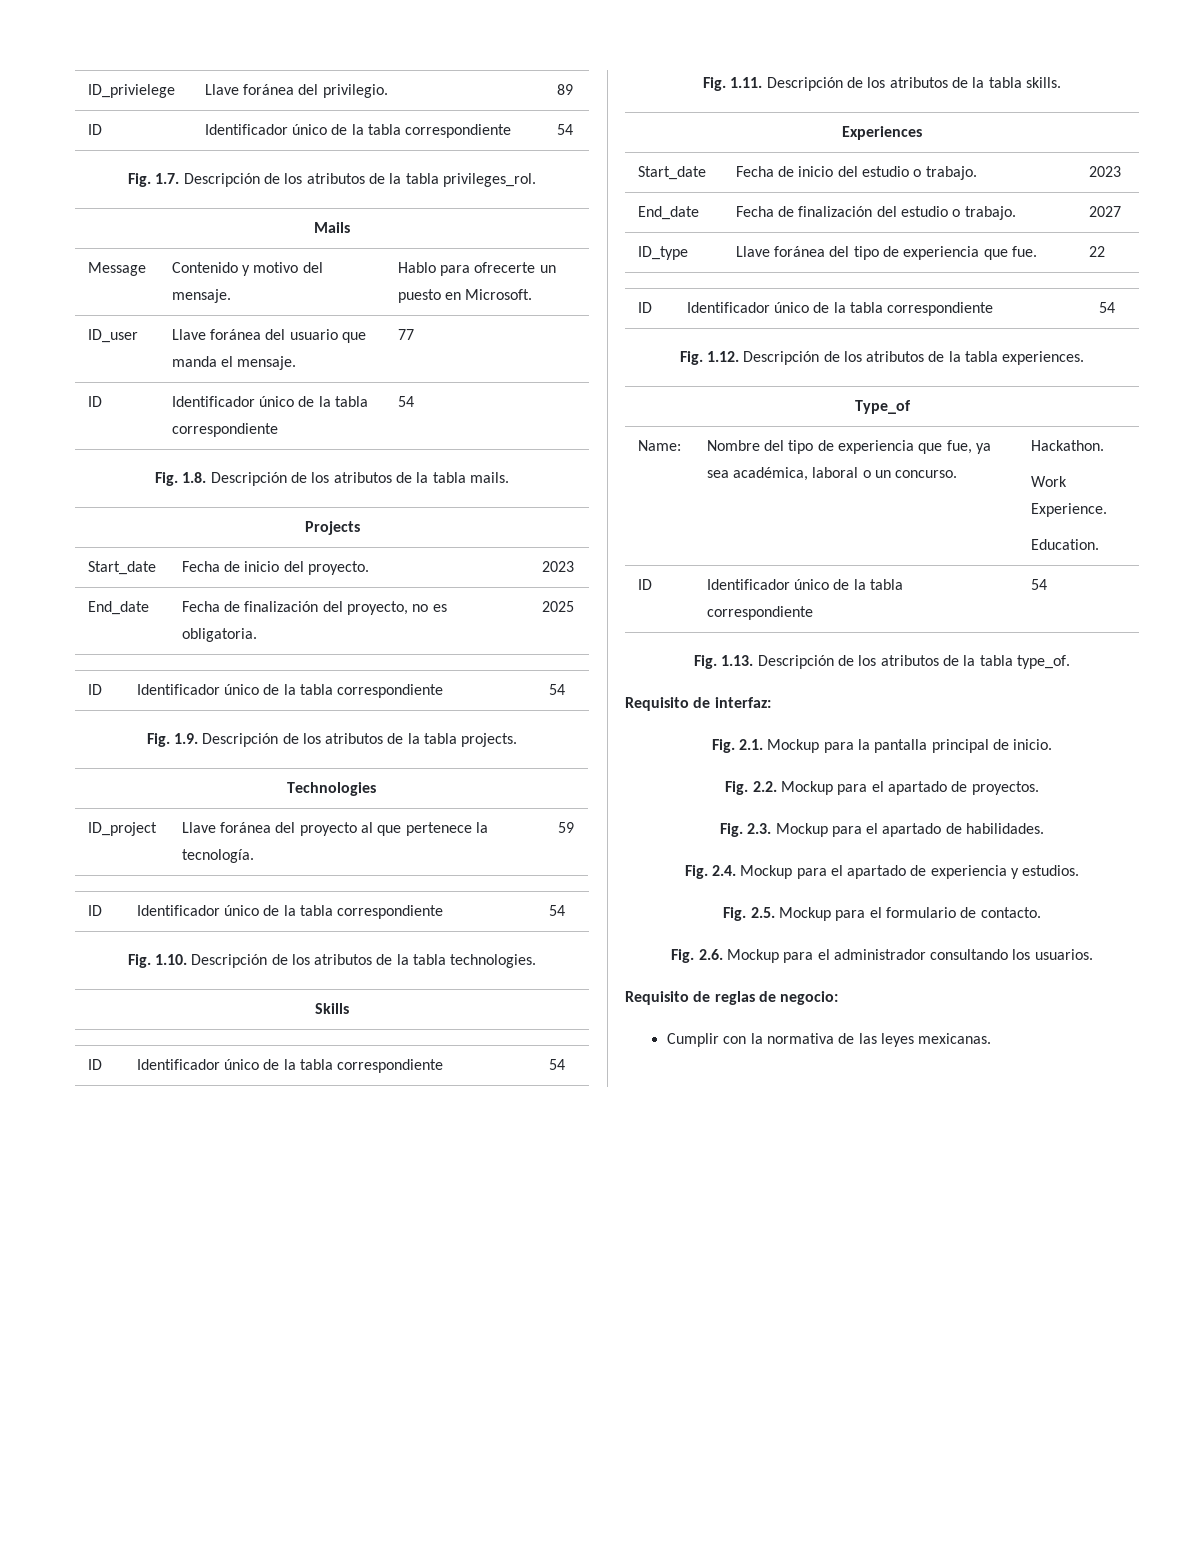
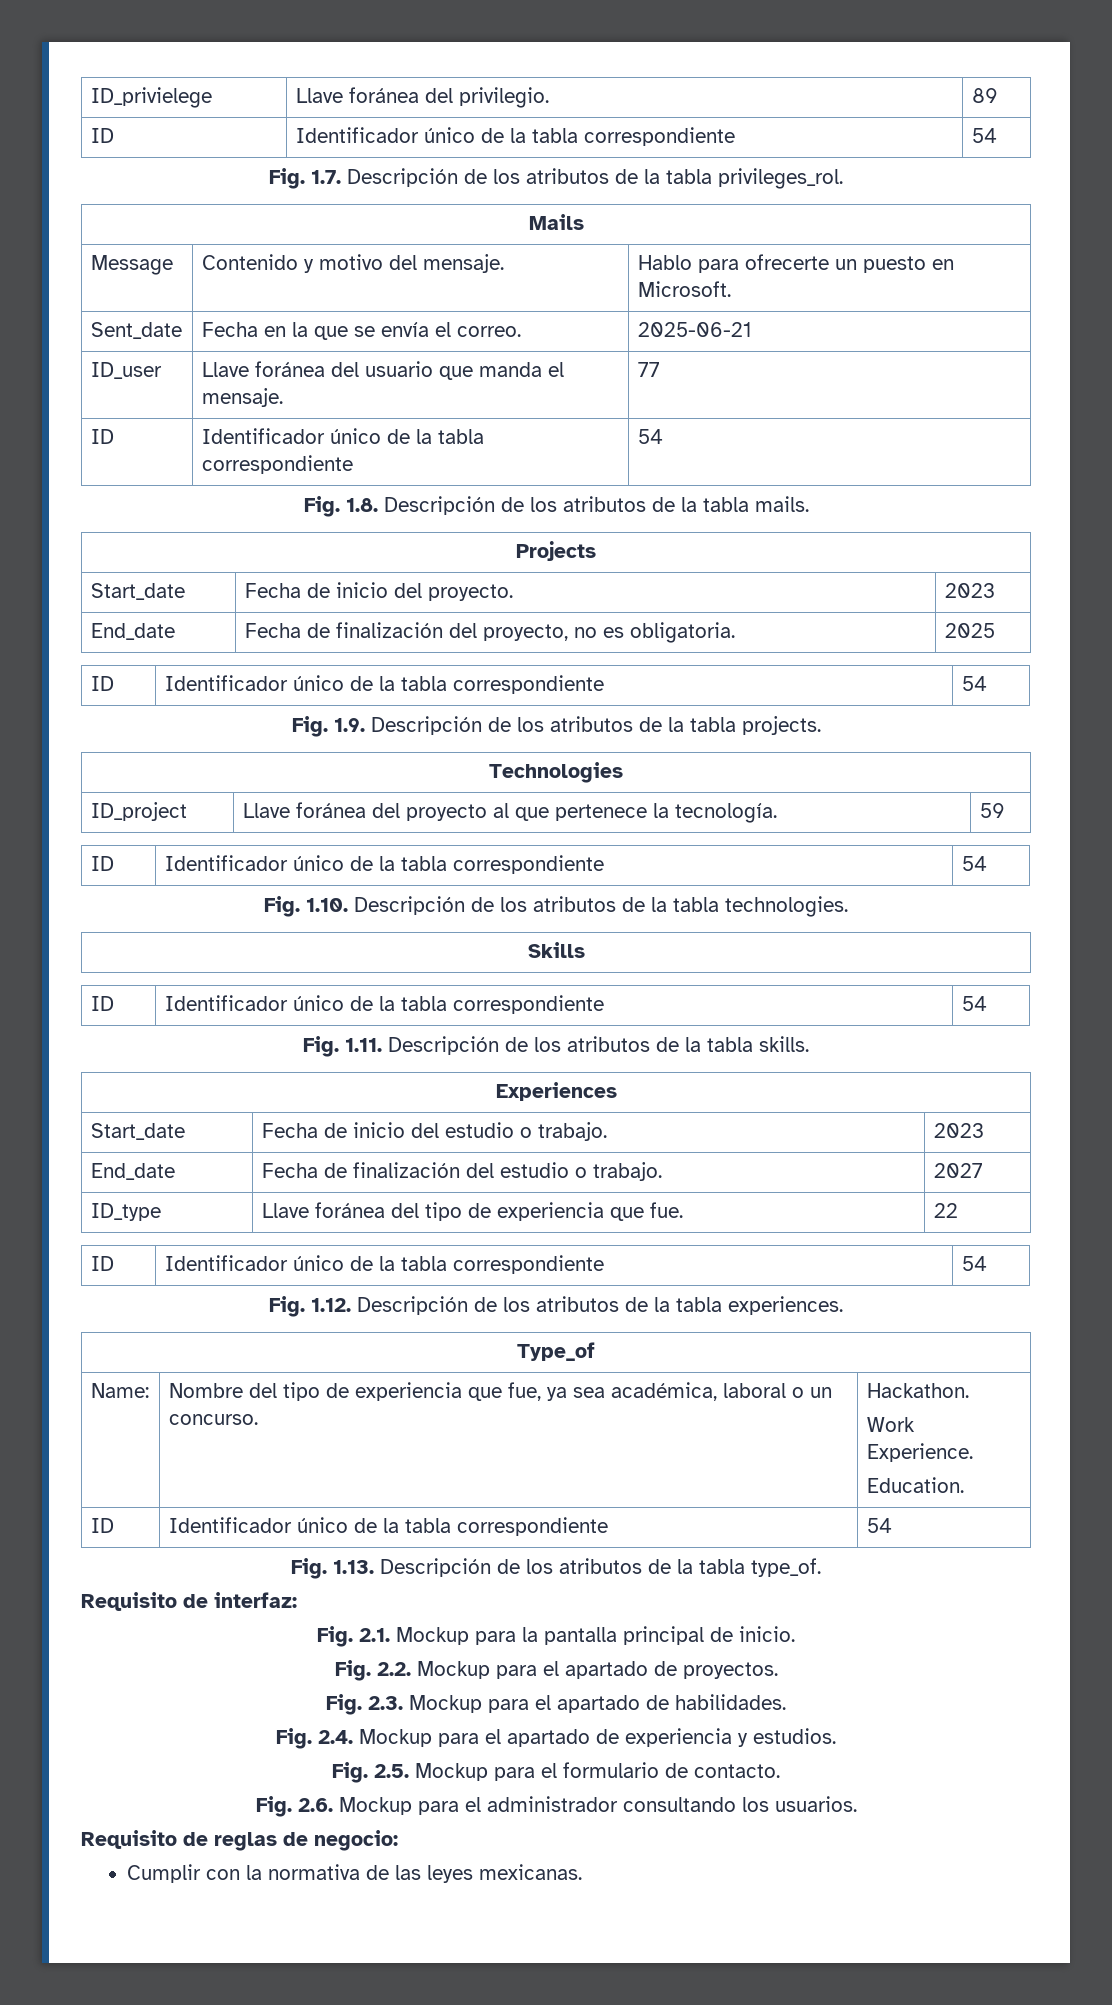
(533, 294) none -> [90,322,182,339] [201,322,521,340] [637,322,751,337] // Sent_date | Fecha en la que se envía el correo. | 2025-06-21

